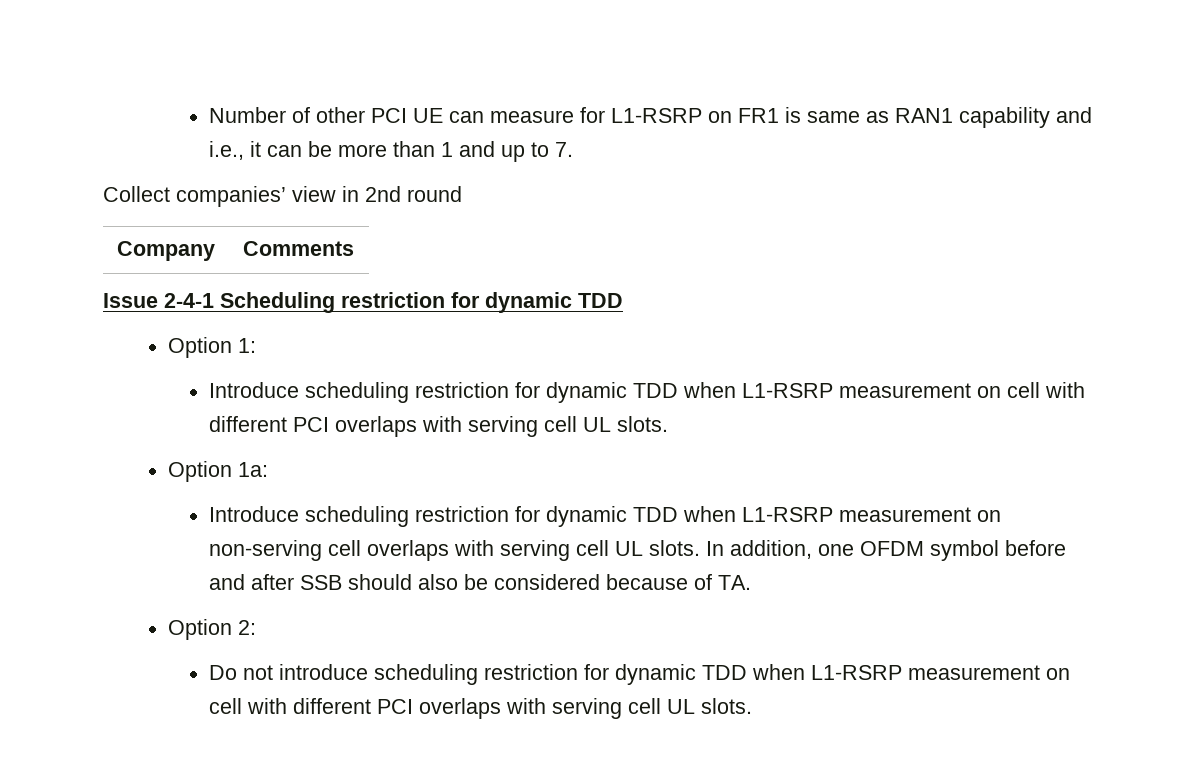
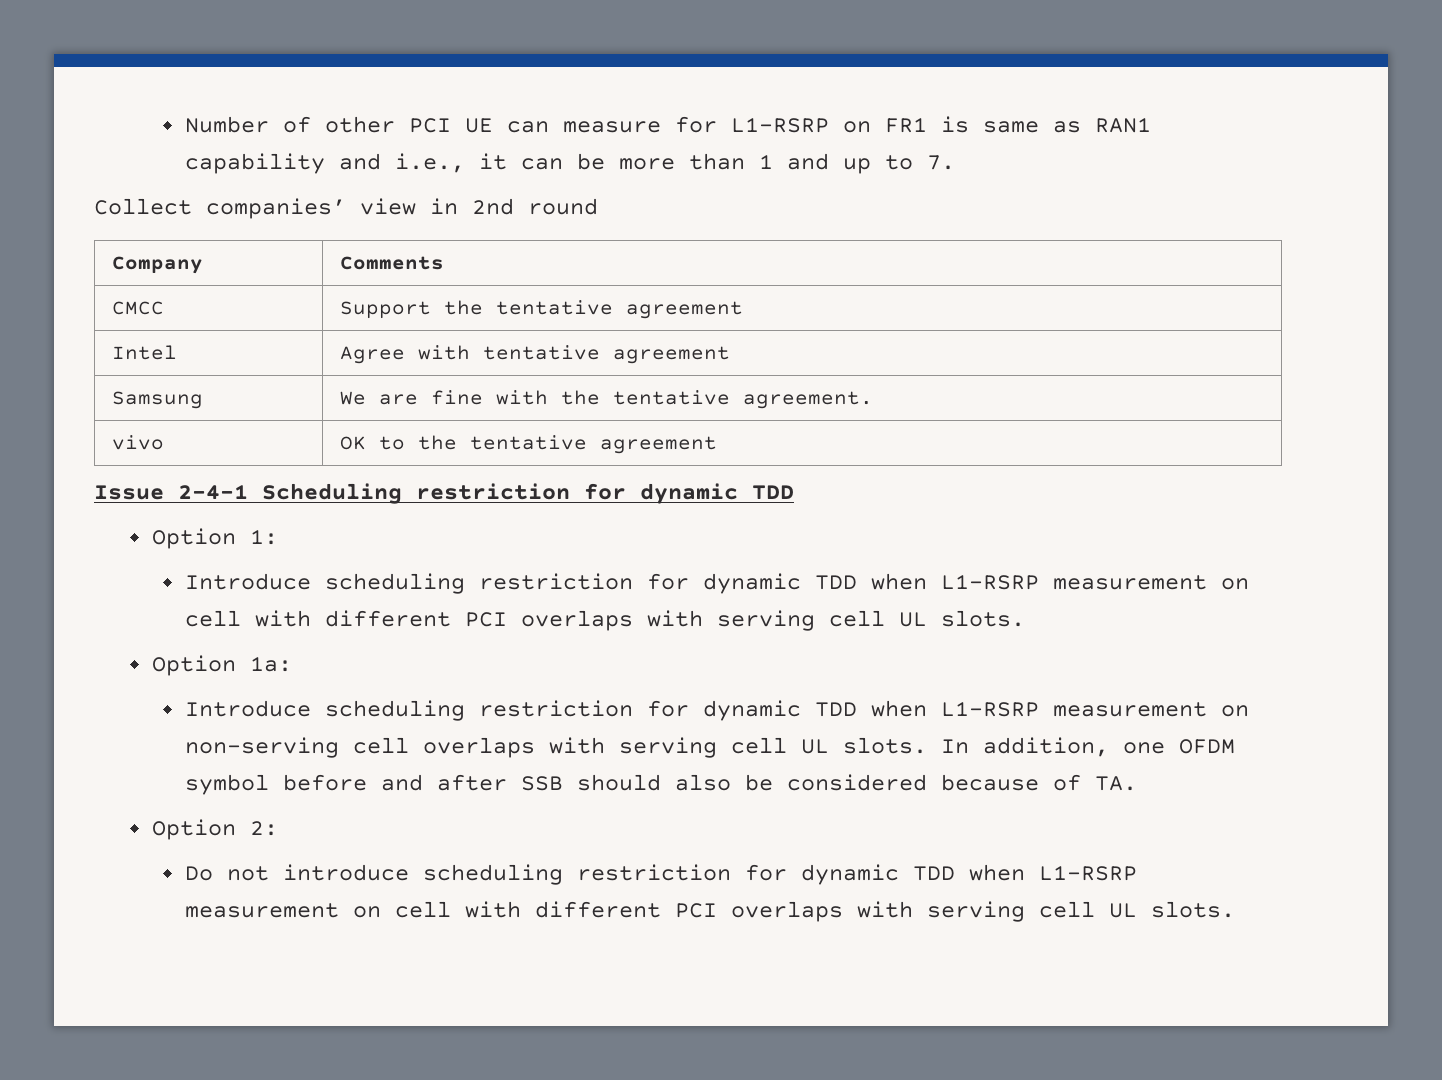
(354, 248) none -> [112,301,165,315] [340,300,744,319] [112,345,178,360] [340,345,731,364] [112,391,204,409] [340,390,874,409] [112,435,165,450] [340,435,718,454] // CMCC | Support the tentative agreement // Intel | Agree with tentative agreement // Samsung | We are fine with the tentative agreement. // vivo | OK to the tentative agreement

